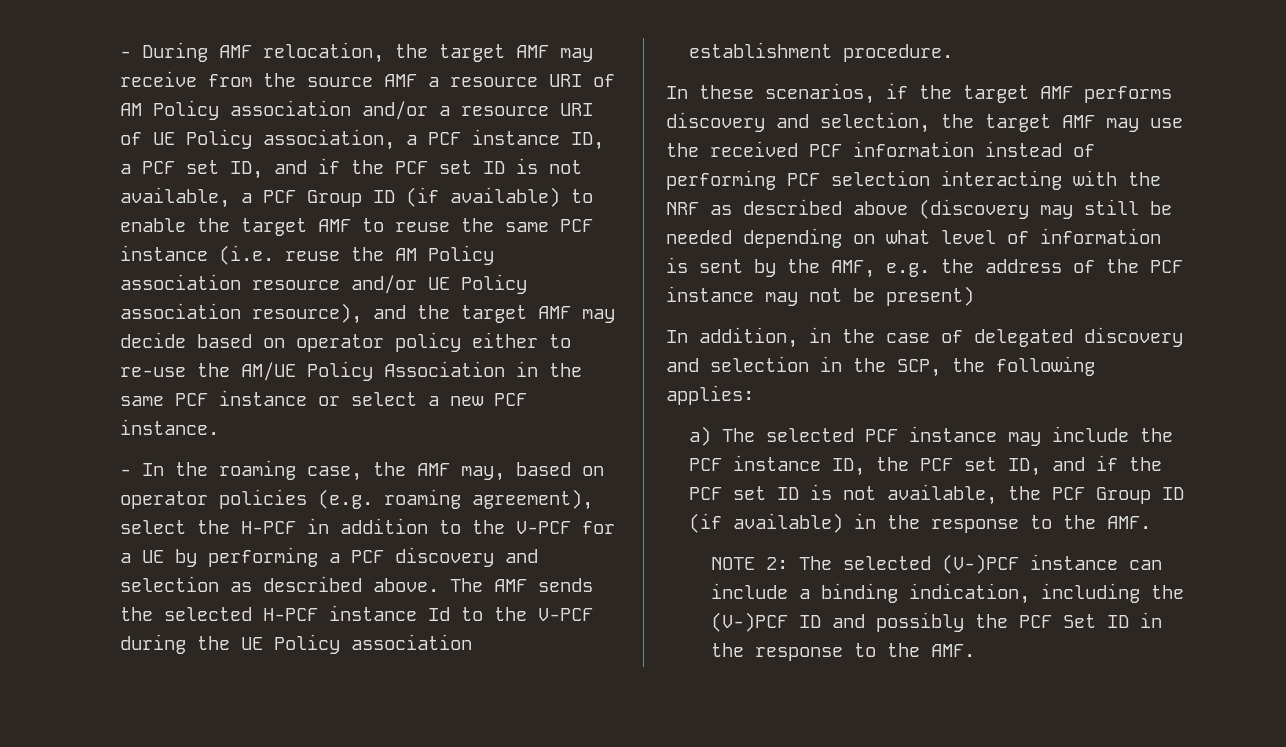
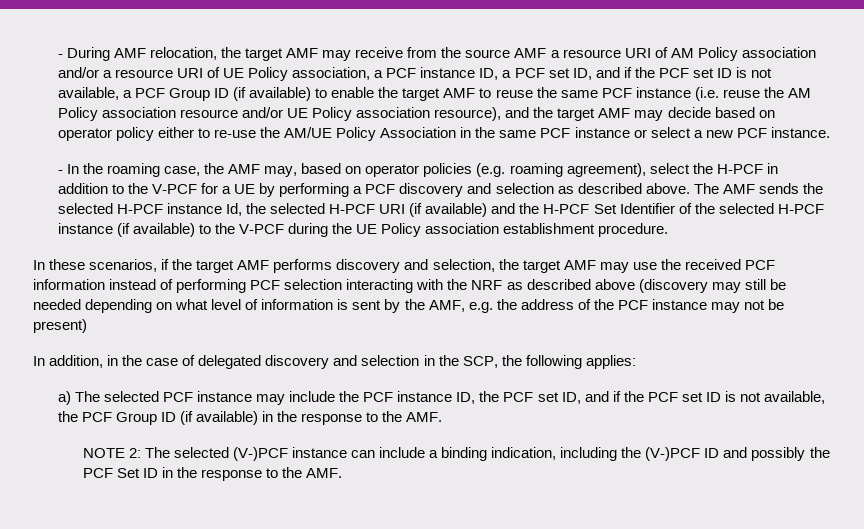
[427,607,450,621] Id -> [225,203,824,217] [57,223,195,237] Id, the selected H-PCF URI (if available) and the H-PCF Set Identifier of the selected H-PCF instance (if available)

